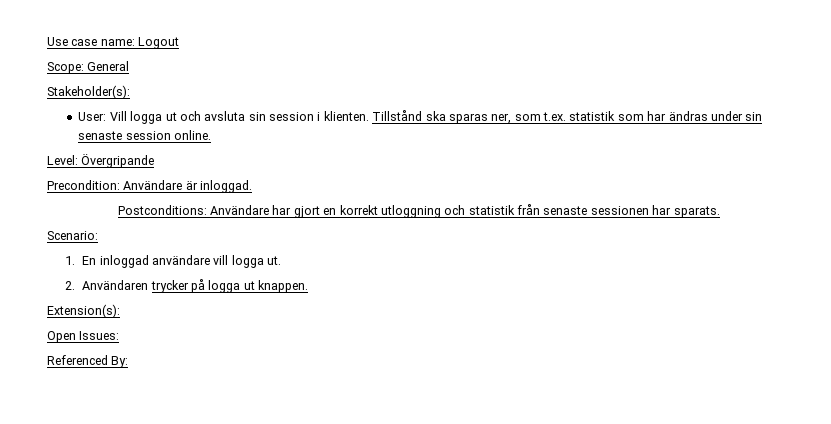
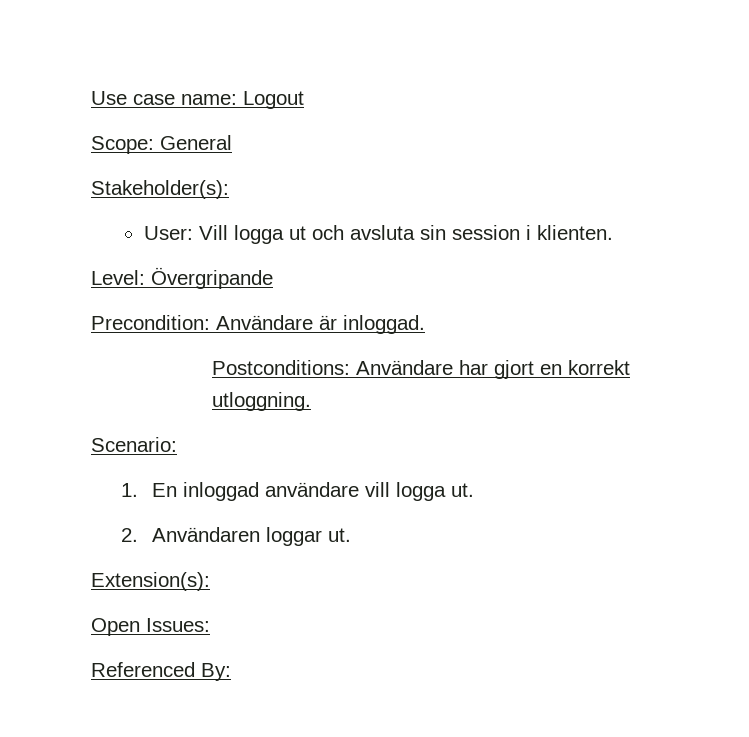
[372,110,763,124] [78,130,212,140] Tillstånd ska sparas ner, som t.ex. statistik som har ändras under sin senaste session online. -> (613, 232) none
[380,204,720,218] utloggning och statistik från senaste sessionen har sparats. -> [212,392,312,411] utloggning.
[150,279,309,293] trycker på logga ut knappen. -> [265,527,351,546] loggar ut.

